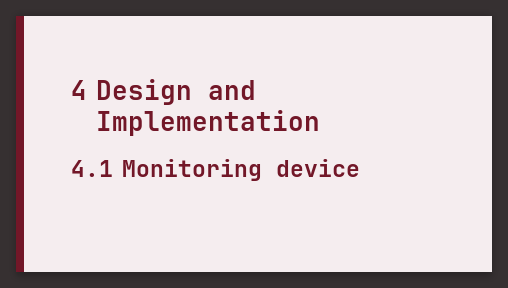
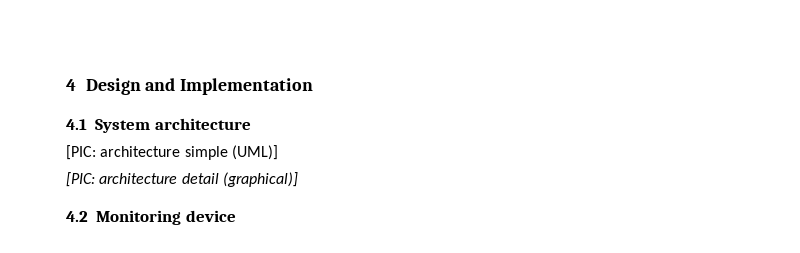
(113, 168) none -> [95,118,251,133] [66,145,278,160] [66,172,298,187] [66,211,88,222] System architecture // [PIC: architecture simple (UML)] // [PIC: architecture detail (graphical)] // 4.2

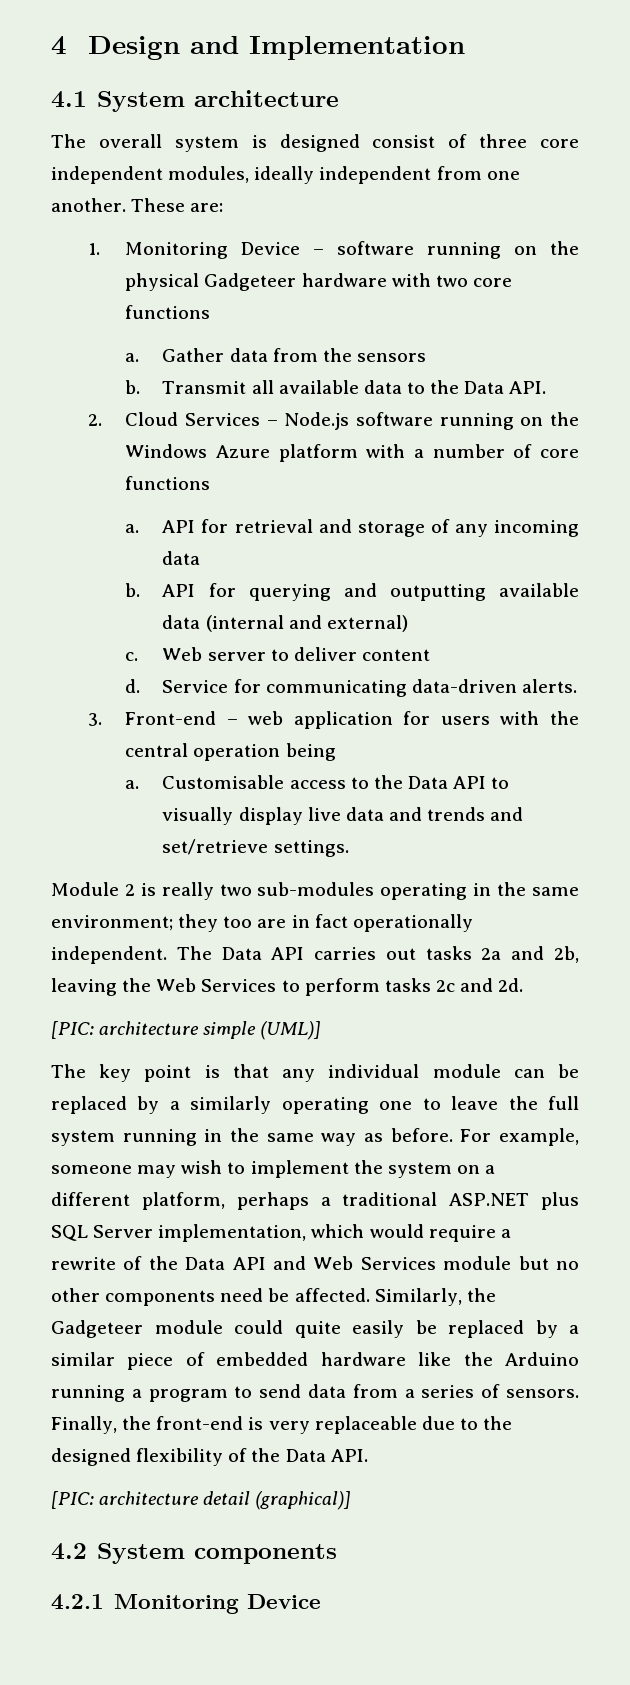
[66,145,278,160] [PIC: architecture simple (UML)] -> [51,134,579,152] [51,166,520,184] [51,198,224,212] [88,241,579,259] [125,273,512,291] [125,305,211,319] [125,348,426,362] [125,380,547,394] [88,412,579,430] [125,444,579,462] [125,476,211,490] [125,519,579,537] [162,551,201,565] [125,583,579,601] [162,615,408,632] [125,647,430,661] [125,679,577,697] [88,711,579,729] [125,743,336,761] [125,775,510,789] [162,807,524,825] [162,839,349,857] [51,882,580,900] [51,914,473,932] [51,946,579,964] [51,978,524,996] [51,1021,322,1040] [51,1064,579,1082] [51,1096,579,1114] [51,1128,579,1146] [51,1160,496,1178] [51,1192,579,1210] [51,1224,511,1242] [51,1256,579,1270] [51,1288,496,1306] [51,1320,579,1338] [51,1352,580,1370] [51,1384,579,1402] [51,1416,513,1434] [51,1448,368,1466] The overall system is designed consist of three core independent modules, ideally independent from one another. These are: // 1. Monitoring Device – software running on the physical Gadgeteer hardware with two core functions // a. Gather data from the sensors // b. Transmit all available data to the Data API. // 2. Cloud Services – Node.js software running on the Windows Azure platform with a number of core functions // a. API for retrieval and storage of any incoming data // b. API for querying and outputting available data (internal and external) // c. Web server to deliver content // d. Service for communicating data-driven alerts. // 3. Front-end – web application for users with the central operation being // a. Customisable access to the Data API to visually display live data and trends and set/retrieve settings. // Module 2 is really two sub-modules operating in the same environment; they too are in fact operationally independent. The Data API carries out tasks 2a and 2b, leaving the Web Services to perform tasks 2c and 2d. // [PIC: architecture simple (UML)] // The key point is that any individual module can be replaced by a similarly operating one to leave the full system running in the same way as before. For example, someone may wish to implement the system on a different platform, perhaps a traditional ASP.NET plus SQL Server implementation, which would require a rewrite of the Data API and Web Services module but no other components need be affected. Similarly, the Gadgeteer module could quite easily be replaced by a similar piece of embedded hardware like the Arduino running a program to send data from a series of sensors. Finally, the front-end is very replaceable due to the designed flexibility of the Data API.
[96,210,236,225] Monitoring device -> [96,1543,337,1564] [51,1594,321,1614] System components // 4.2.1 Monitoring Device

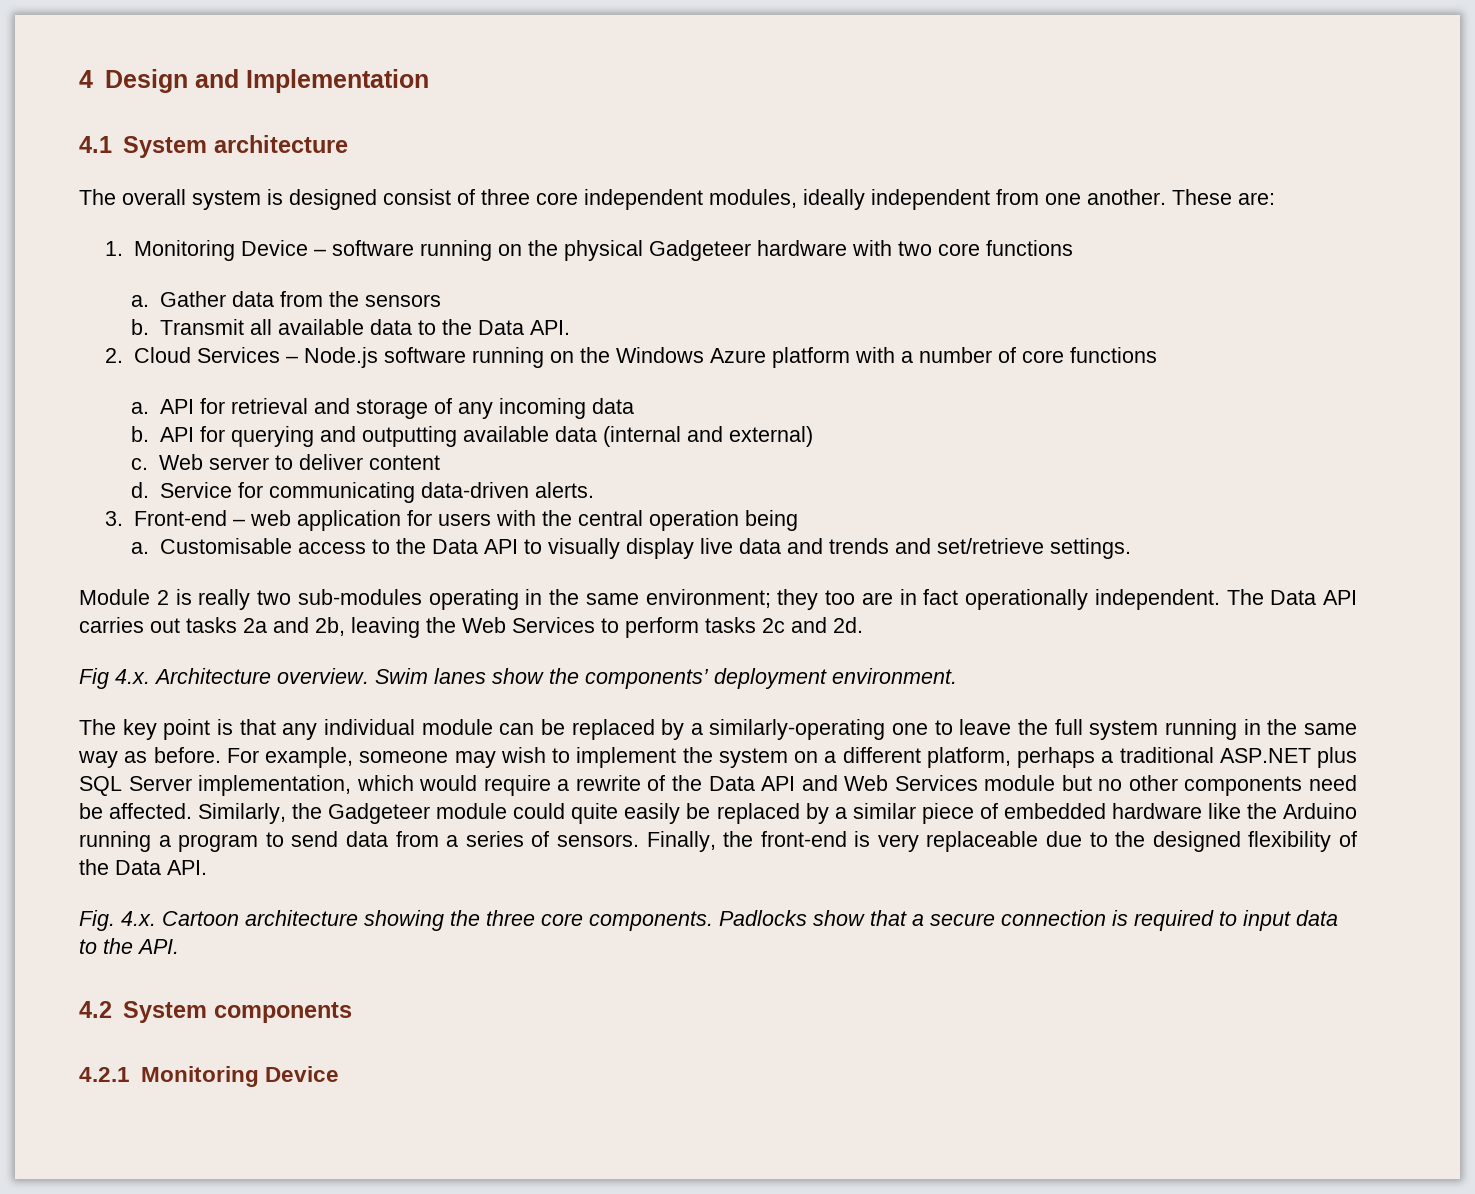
[51,1021,322,1040] [PIC: architecture simple (UML)] -> [79,668,957,689] Fig 4.x. Architecture overview. Swim lanes show the components’ deployment environment.
[190,1096,369,1114] similarly operating -> [709,719,886,740] similarly-operating
[51,1491,352,1510] [PIC: architecture detail (graphical)] -> [79,910,1338,931] [79,938,179,954] Fig. 4.x. Cartoon architecture showing the three core components. Padlocks show that a secure connection is required to input data to the API.

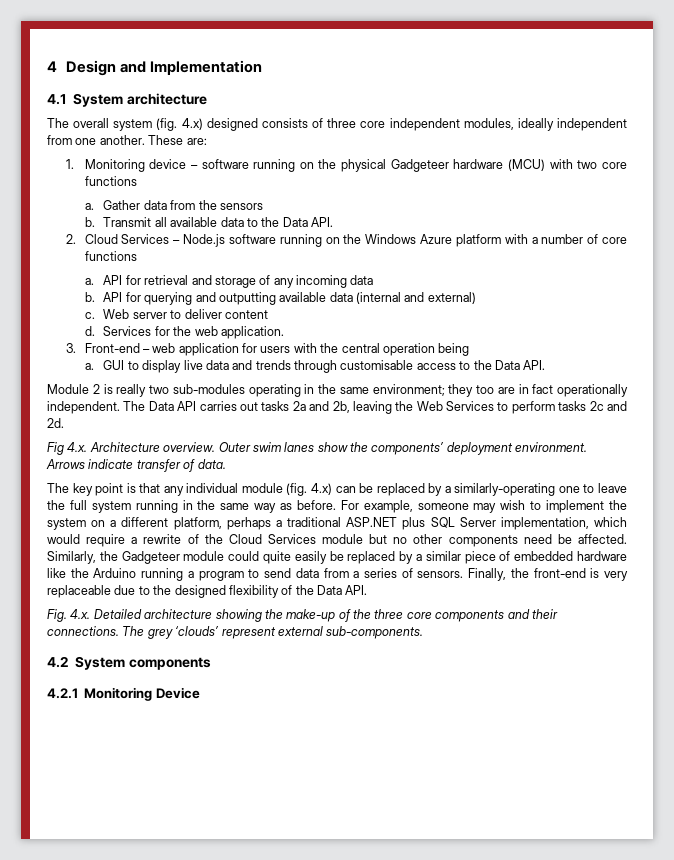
[267,189,451,210] is designed consist -> [156,118,308,131] (fig. 4.x) designed consists
[240,240,308,256] Device -> [149,159,187,169] device
(847, 248) none -> [508,159,546,171] (MCU)
[159,482,594,503] Service for communicating data-driven alerts. -> [103,326,284,339] Services for the web application.
[159,538,620,559] Customisable access to the Data API to visually -> [103,360,139,370] GUI to
[894,538,1131,559] and set/retrieve settings. -> [294,360,546,373] through customisable access to the Data API.
[375,668,428,684] Swim -> [218,442,282,452] Outer swim
(957, 676) none -> [46,459,226,472] Arrows indicate transfer of data.
(493, 727) none -> [286,483,332,496] (fig. 4.x)
[708,775,889,791] Data API and Web -> [228,534,262,544] Cloud
[162,911,239,926] Cartoon -> [93,609,142,619] Detailed
[486,910,1338,931] [79,938,179,954] three core components. Padlocks show that a secure connection is required to input data to the API. -> [286,609,558,622] [47,626,424,639] make-up of the three core components and their connections. The grey ‘clouds’ represent external sub-components.

